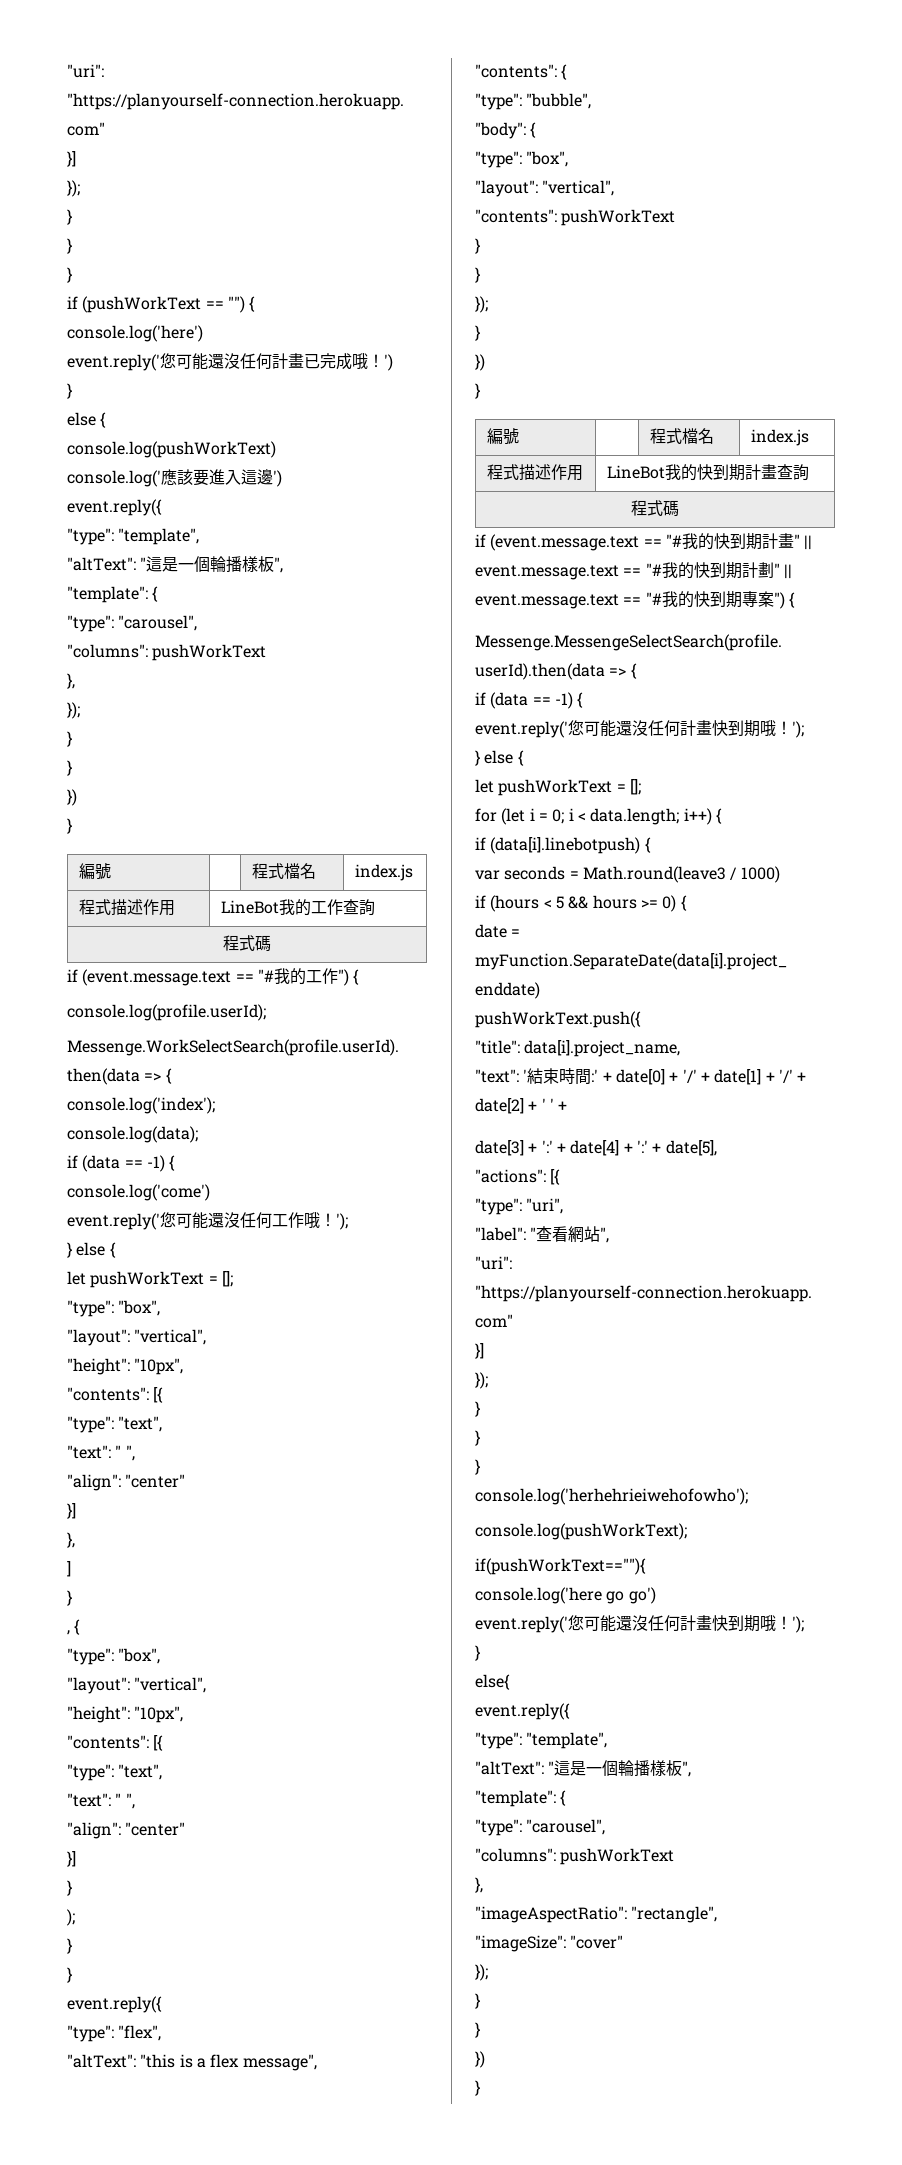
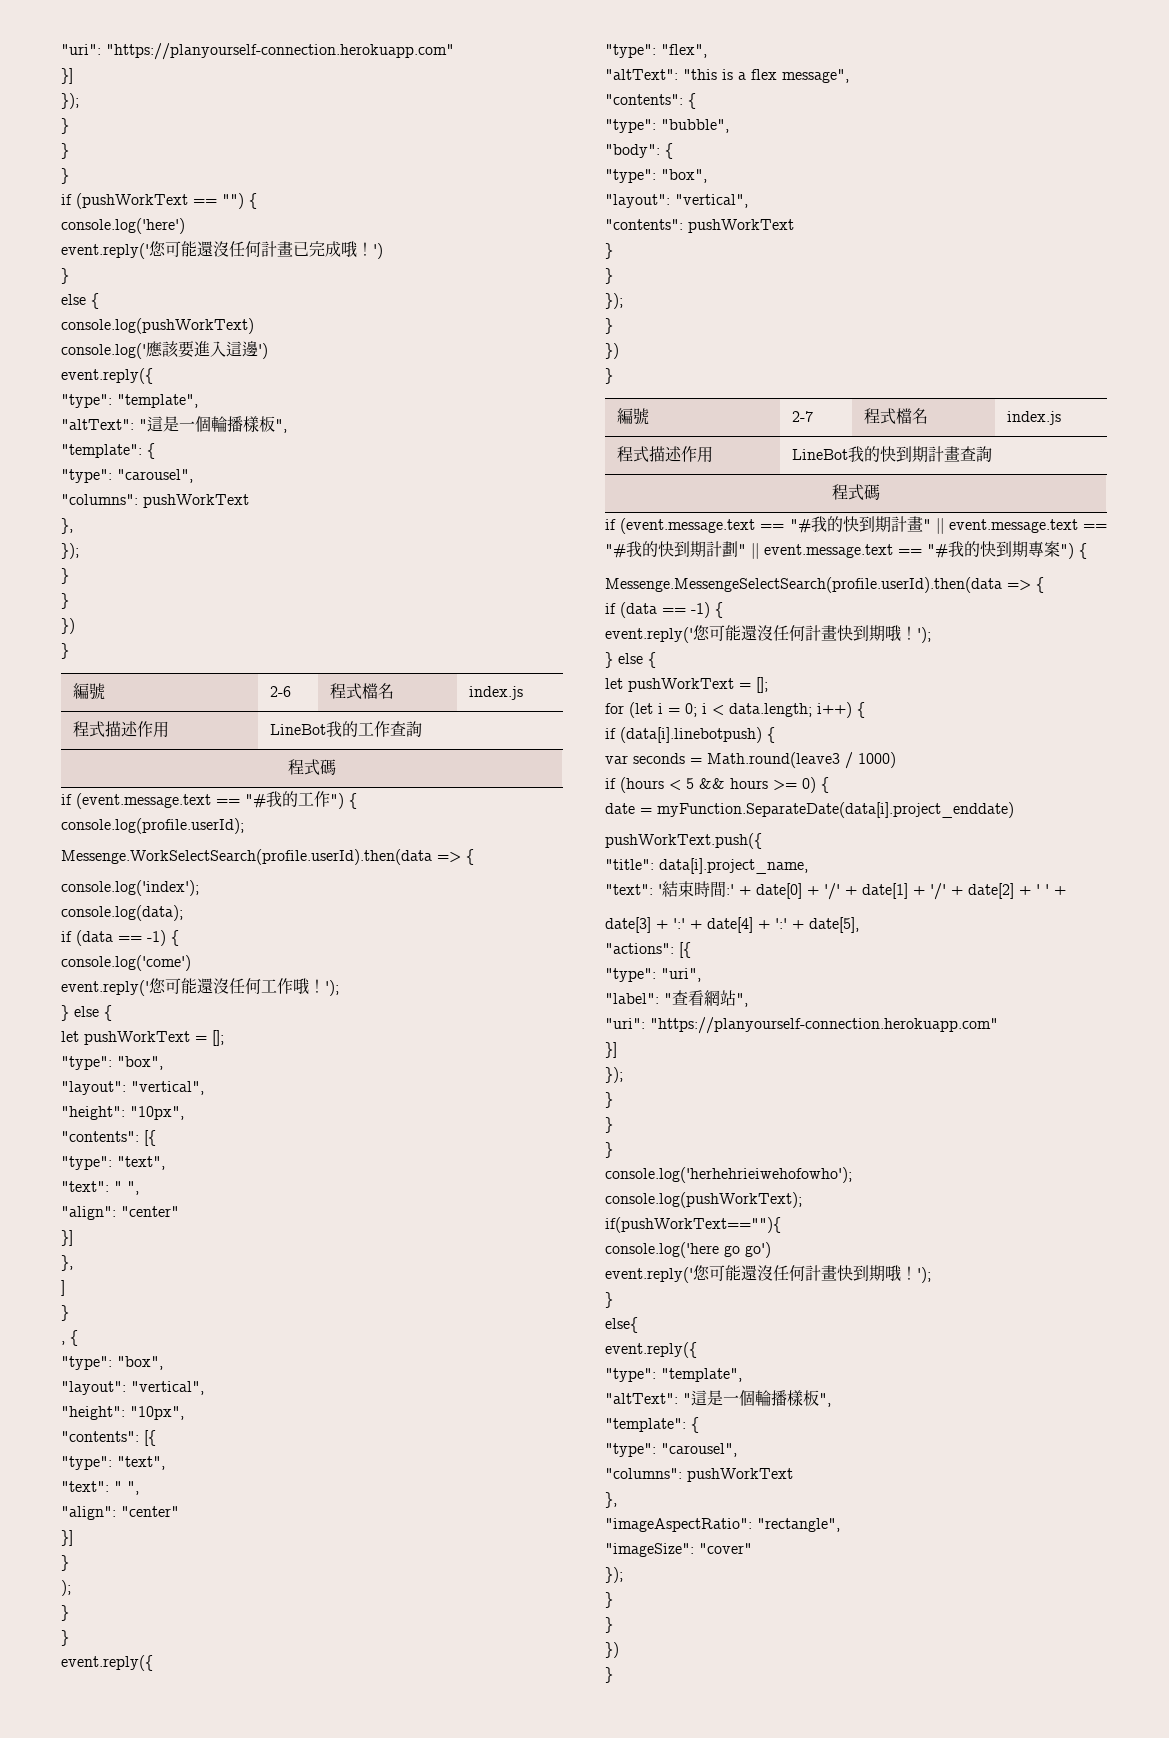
(111, 871) none -> [269,686,291,697] 2-6
(519, 436) none -> [791,411,813,422] 2-7

